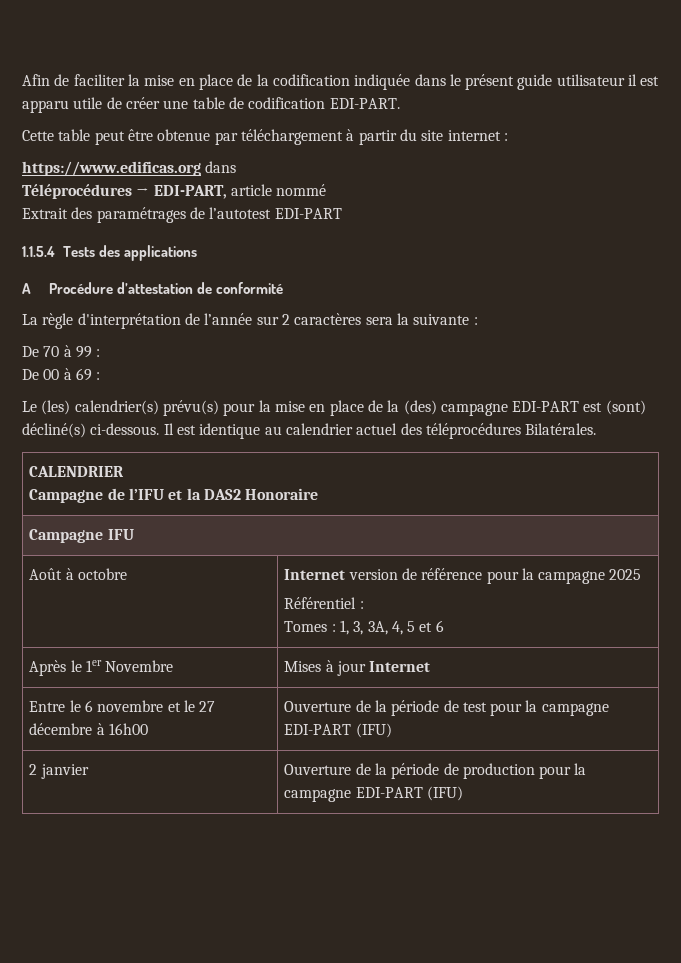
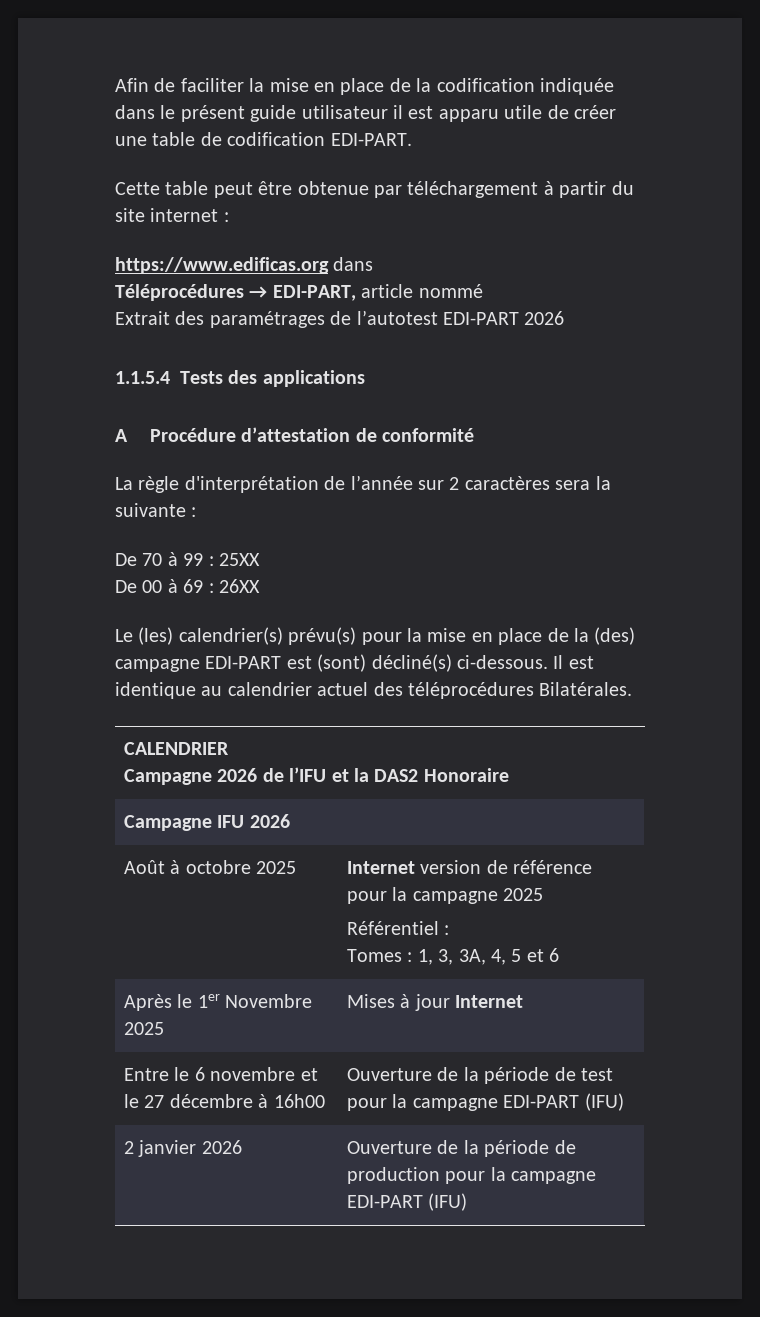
(342, 213) none -> [524,311,565,325] 2026
(101, 353) none -> [219,553,260,566] 25XX
(101, 376) none -> [219,579,260,593] 26XX
(104, 496) none -> [217,768,258,782] 2026
(134, 534) none -> [249,814,290,828] 2026
(127, 574) none -> [256,861,297,874] 2025
(174, 666) none -> [123,1022,164,1035] 2025
(89, 771) none -> [201,1140,242,1154] 2026

